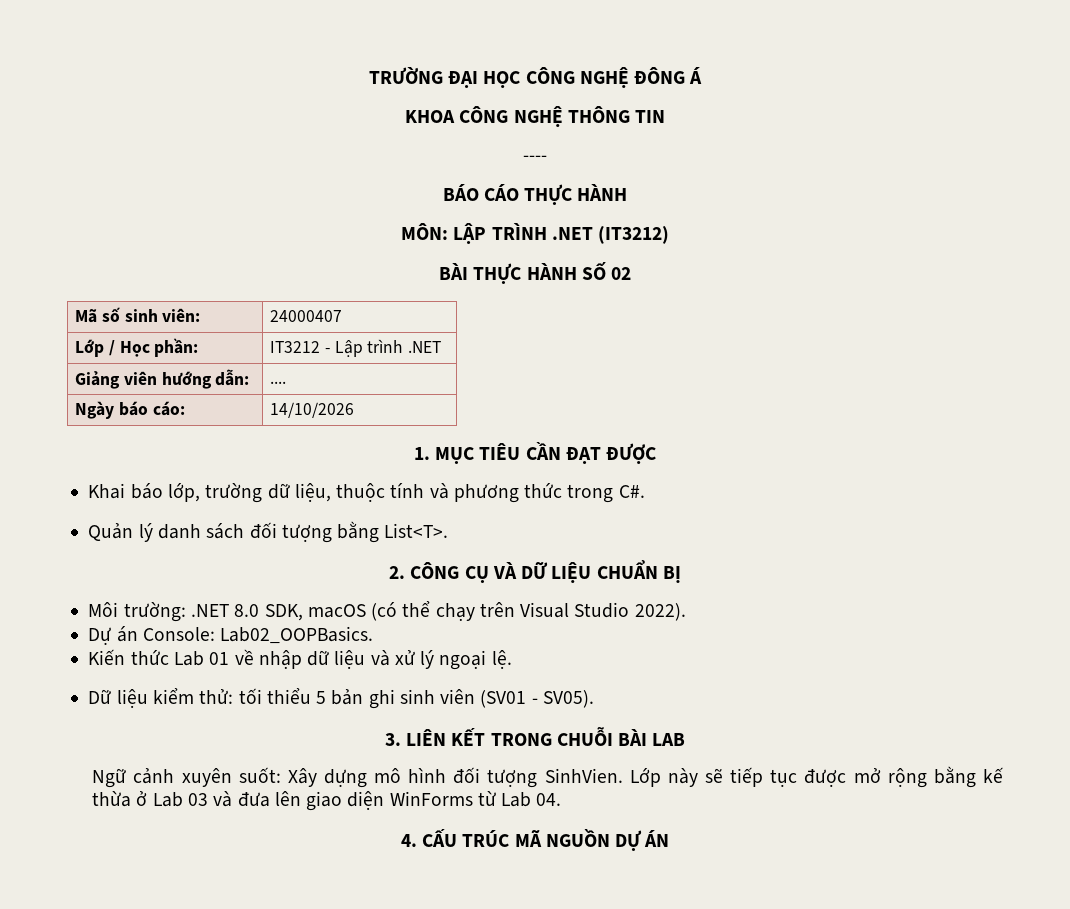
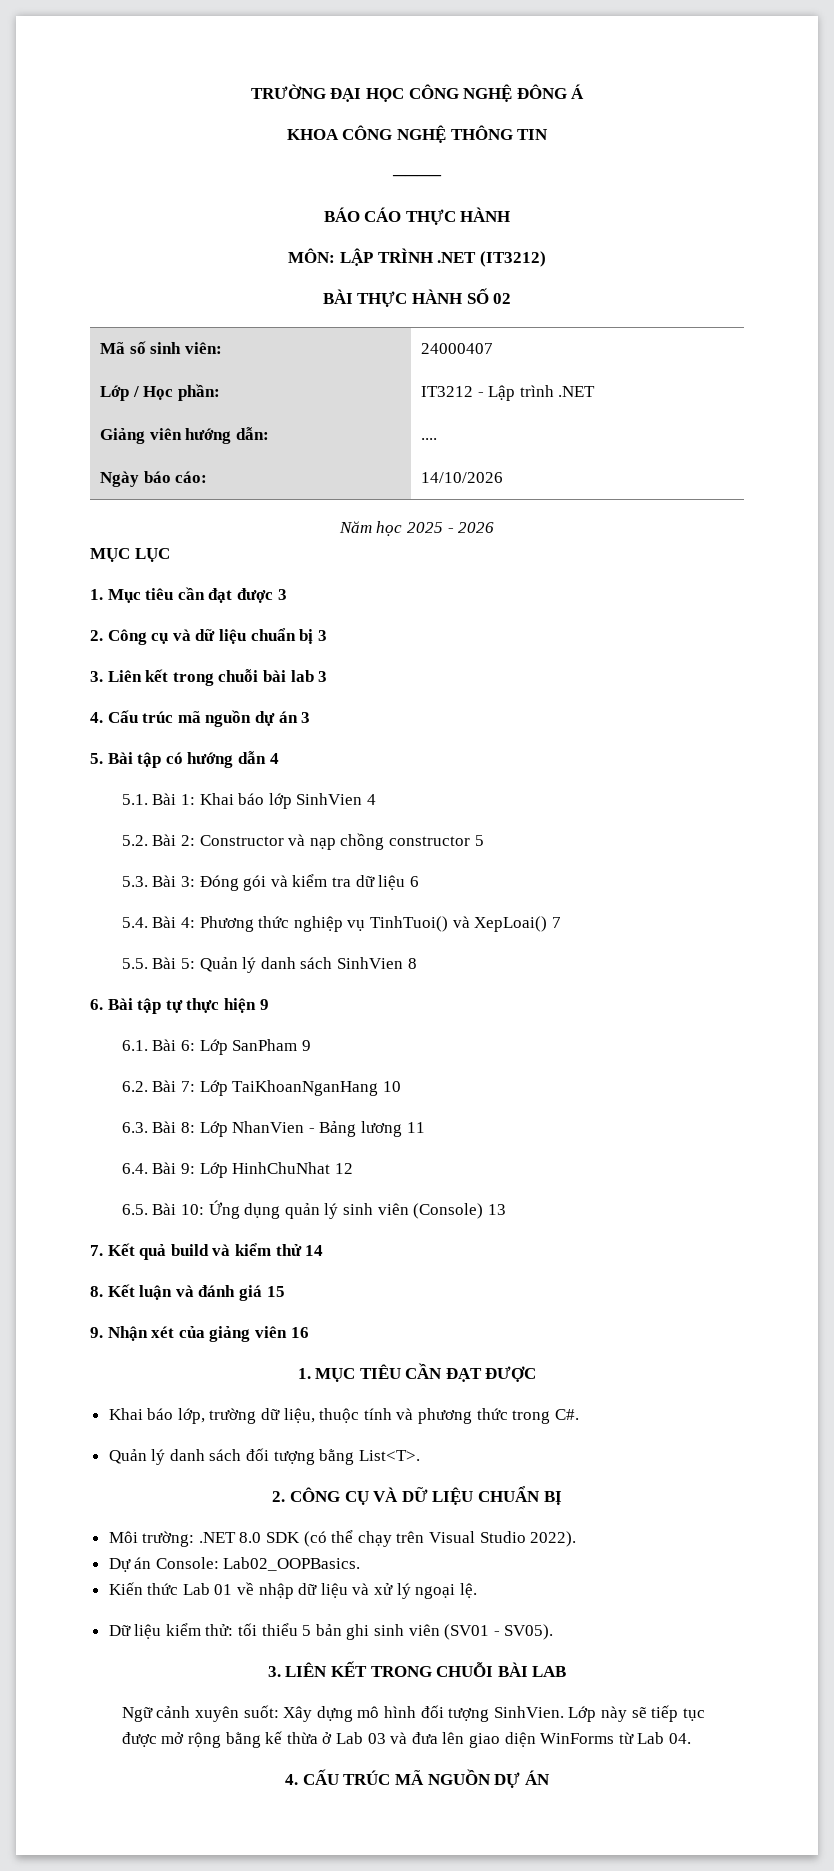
[523,155,547,161] ---- -> [392,175,442,181] ────
(355, 410) none -> [338,521,495,536] [90,548,170,562] [90,587,287,603] [90,628,327,645] [90,669,328,686] [90,710,311,727] [90,751,279,768] [121,793,377,809] [121,833,484,850] [121,874,419,891] [121,916,561,932] [121,957,417,973] [90,998,269,1014] [121,1039,311,1055] [121,1080,401,1096] [121,1121,425,1137] [121,1162,353,1178] [121,1200,506,1219] [90,1243,324,1260] [90,1284,285,1301] [90,1326,309,1342] // Năm học 2025 - 2026 // MỤC LỤC // 1. Mục tiêu cần đạt được 3 // 2. Công cụ và dữ liệu chuẩn bị 3 // 3. Liên kết trong chuỗi bài lab 3 // 4. Cấu trúc mã nguồn dự án 3 // 5. Bài tập có hướng dẫn 4 // 5.1. Bài 1: Khai báo lớp SinhVien 4 // 5.2. Bài 2: Constructor và nạp chồng constructor 5 // 5.3. Bài 3: Đóng gói và kiểm tra dữ liệu 6 // 5.4. Bài 4: Phương thức nghiệp vụ TinhTuoi() và XepLoai() 7 // 5.5. Bài 5: Quản lý danh sách SinhVien 8 // 6. Bài tập tự thực hiện 9 // 6.1. Bài 6: Lớp SanPham 9 // 6.2. Bài 7: Lớp TaiKhoanNganHang 10 // 6.3. Bài 8: Lớp NhanVien - Bảng lương 11 // 6.4. Bài 9: Lớp HinhChuNhat 12 // 6.5. Bài 10: Ứng dụng quản lý sinh viên (Console) 13 // 7. Kết quả build và kiểm thử 14 // 8. Kết luận và đánh giá 15 // 9. Nhận xét của giảng viên 16
[264,604,366,621] SDK, macOS -> [266,1532,301,1543] SDK

